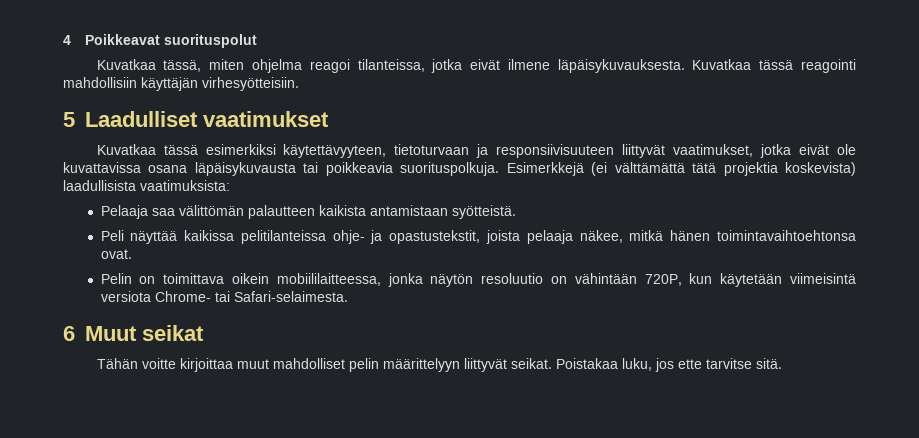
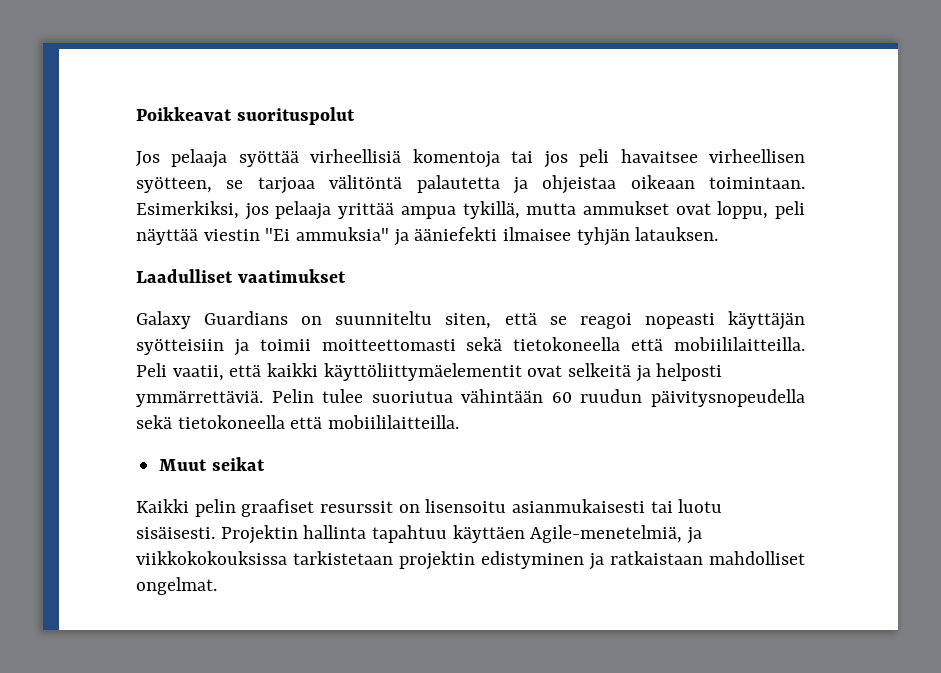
[63,35,71,45] 4 -> (136, 114) none
[96,59,856,73] [63,77,299,91] [63,111,330,127] [96,144,856,158] [63,162,857,176] [63,180,230,191] [100,205,516,219] [100,230,856,244] [100,249,132,259] [100,273,856,287] [100,291,348,302] [63,325,205,341] [96,358,782,372] Kuvatkaa tässä, miten ohjelma reagoi tilanteissa, jotka eivät ilmene läpäisykuvauksesta. Kuvatkaa tässä reagointi mahdollisiin käyttäjän virhesyötteisiin. // 5 Laadulliset vaatimukset // Kuvatkaa tässä esimerkiksi käytettävyyteen, tietoturvaan ja responsiivisuuteen liittyvät vaatimukset, jotka eivät ole kuvattavissa osana läpäisykuvausta tai poikkeavia suorituspolkuja. Esimerkkejä (ei välttämättä tätä projektia koskevista) laadullisista vaatimuksista: // Pelaaja saa välittömän palautteen kaikista antamistaan syötteistä. // Peli näyttää kaikissa pelitilanteissa ohje- ja opastustekstit, joista pelaaja näkee, mitkä hänen toimintavaihtoehtonsa ovat. // Pelin on toimittava oikein mobiililaitteessa, jonka näytön resoluutio on vähintään 720P, kun käytetään viimeisintä versiota Chrome- tai Safari-selaimesta. // 6 Muut seikat // Tähän voitte kirjoittaa muut mahdolliset pelin määrittelyyn liittyvät seikat. Poistakaa luku, jos ette tarvitse sitä. -> [136,149,806,168] [136,175,805,194] [136,201,805,220] [136,227,719,246] [136,269,346,283] [136,311,805,330] [136,337,806,356] [136,363,723,382] [136,389,805,407] [136,415,460,429] [159,457,265,471] [136,499,723,517] [136,525,703,544] [136,551,805,570] [136,577,217,595] Jos pelaaja syöttää virheellisiä komentoja tai jos peli havaitsee virheellisen syötteen, se tarjoaa välitöntä palautetta ja ohjeistaa oikeaan toimintaan. Esimerkiksi, jos pelaaja yrittää ampua tykillä, mutta ammukset ovat loppu, peli näyttää viestin "Ei ammuksia" ja ääniefekti ilmaisee tyhjän latauksen. // Laadulliset vaatimukset // Galaxy Guardians on suunniteltu siten, että se reagoi nopeasti käyttäjän syötteisiin ja toimii moitteettomasti sekä tietokoneella että mobiililaitteilla. Peli vaatii, että kaikki käyttöliittymäelementit ovat selkeitä ja helposti ymmärrettäviä. Pelin tulee suoriutua vähintään 60 ruudun päivitysnopeudella sekä tietokoneella että mobiililaitteilla. // Muut seikat // Kaikki pelin graafiset resurssit on lisensoitu asianmukaisesti tai luotu sisäisesti. Projektin hallinta tapahtuu käyttäen Agile-menetelmiä, ja viikkokokouksissa tarkistetaan projektin edistyminen ja ratkaistaan mahdolliset ongelmat.

